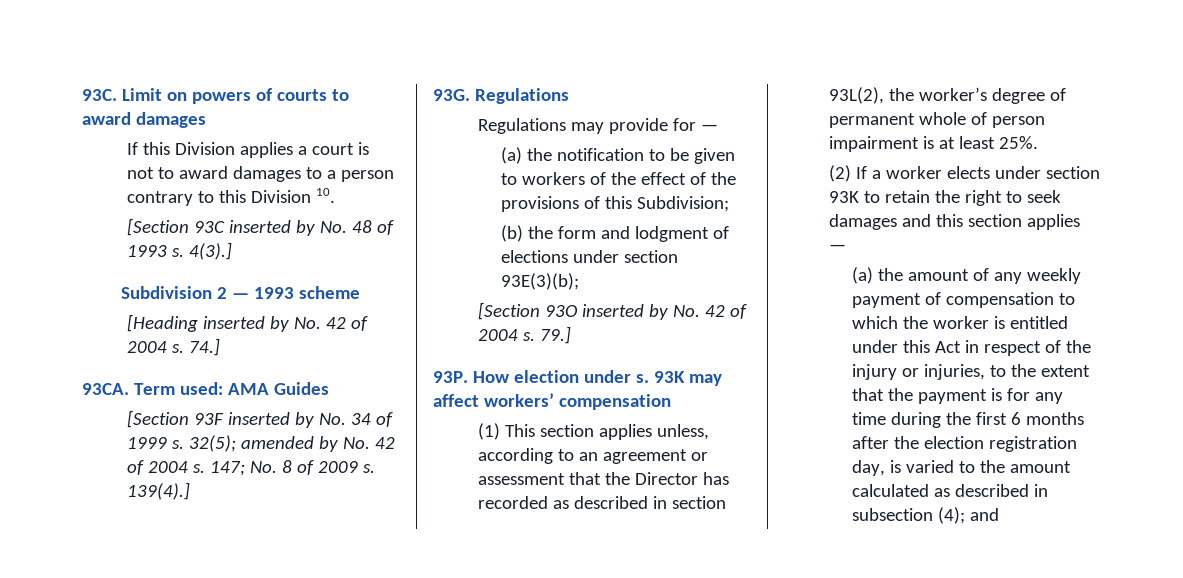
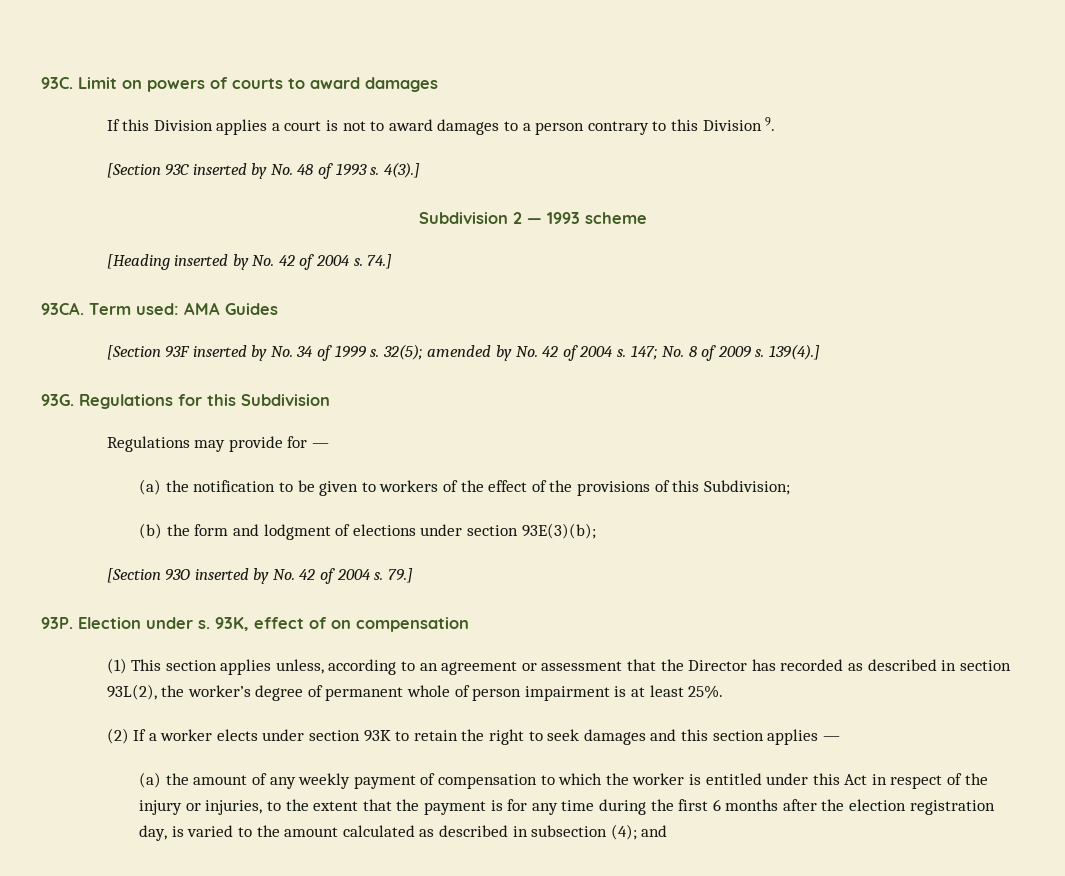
[316,188,336,203] 10. -> [765,117,776,131] 9.
(569, 96) none -> [178,394,330,406] for this Subdivision
[472,370,722,386] [433,393,554,407] How election under s. 93K may affect workers’ -> [78,617,351,631] Election under s. 93K, effect of on

